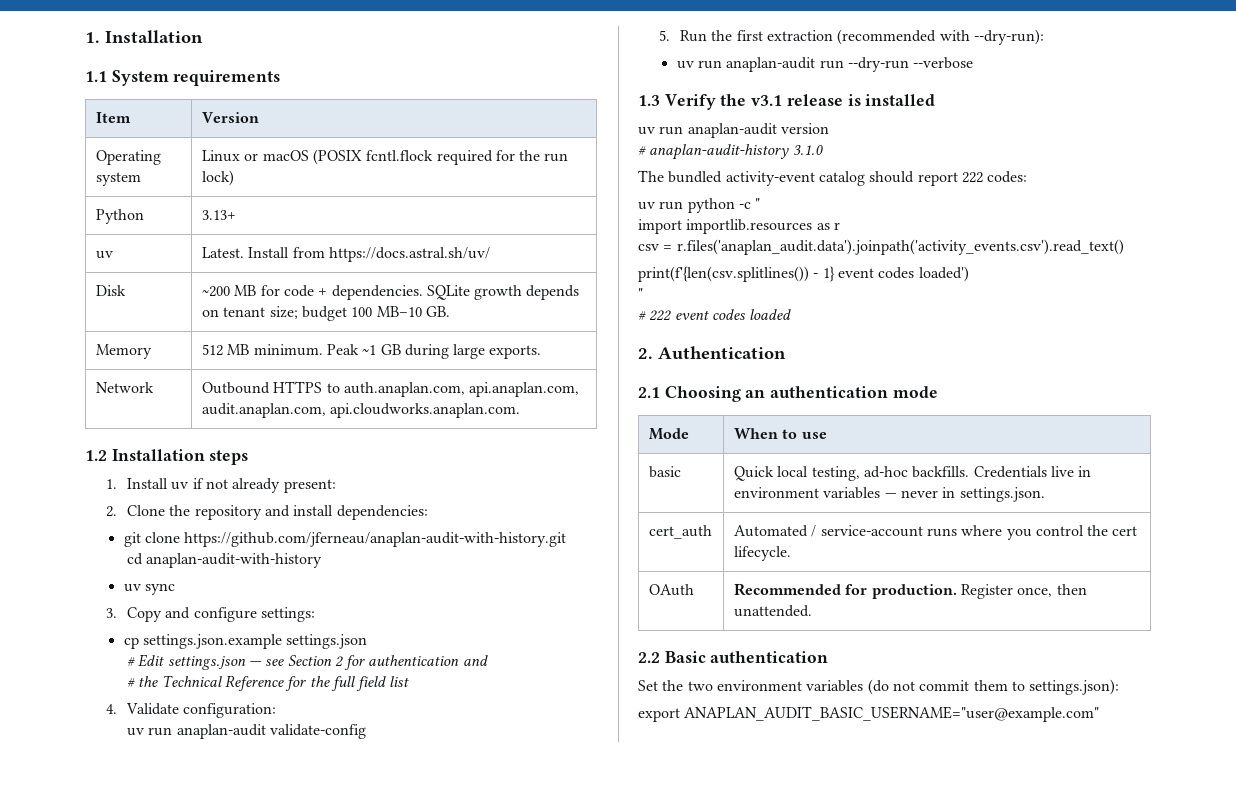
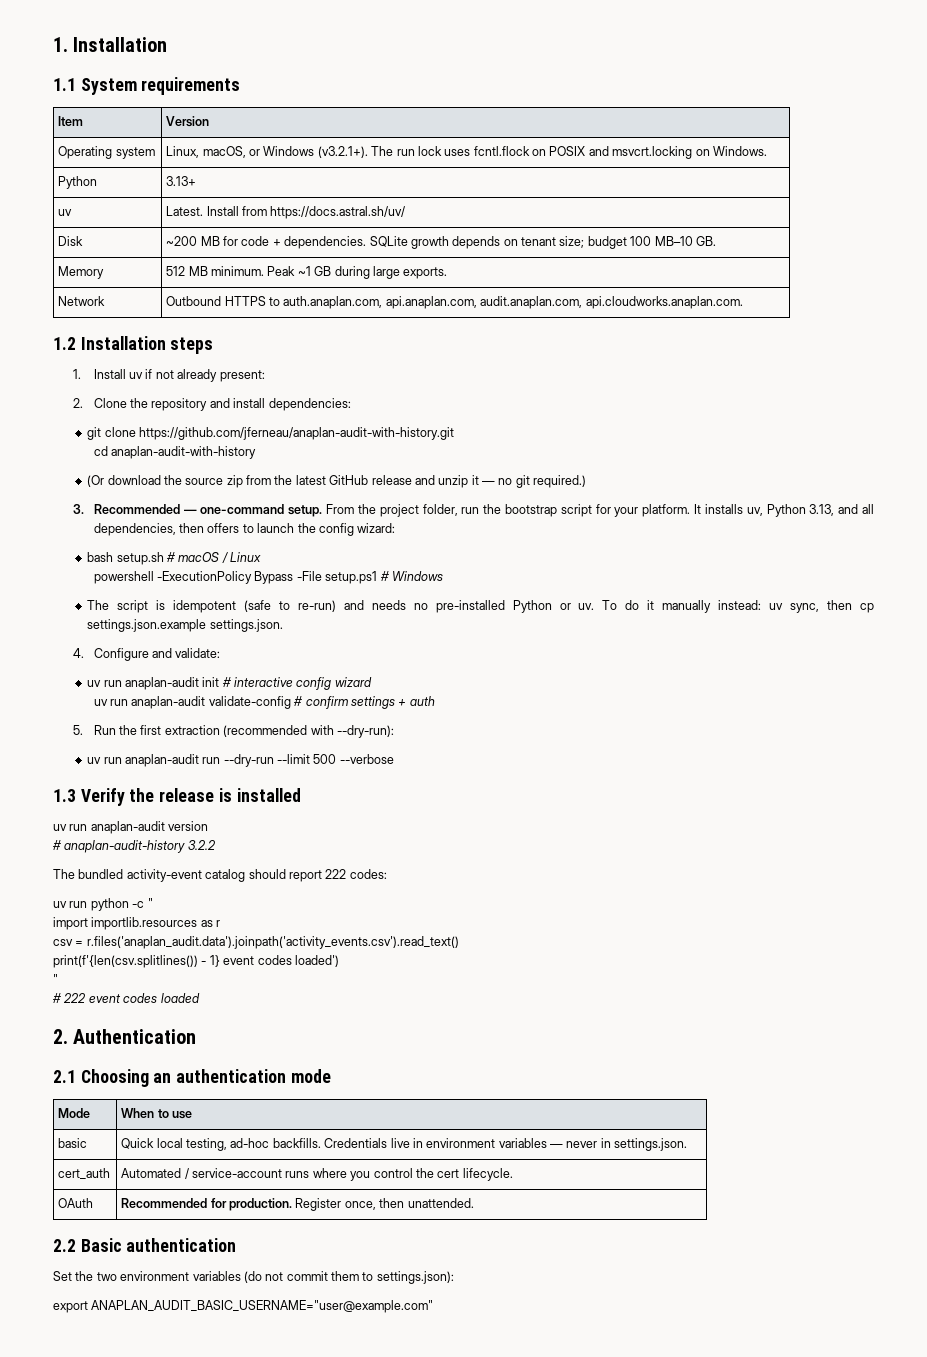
[201,149,569,165] [201,170,234,186] Linux or macOS (POSIX fcntl.flock required for the run lock) -> [166,146,767,159] Linux, macOS, or Windows (v3.2.1+). The run lock uses fcntl.flock on POSIX and msvcrt.locking on Windows.
[123,583,175,595] [105,607,315,622] [123,634,368,649] [126,654,488,670] [126,675,410,691] [105,703,277,718] uv sync // 3. Copy and configure settings: // cp settings.json.example settings.json // # Edit settings.json — see Section 2 for authentication and // # the Technical Reference for the full field list // 4. Validate configuration: -> [87,475,587,488] [73,504,874,517] [93,523,396,536] [87,552,261,565] [93,571,443,584] [87,600,874,613] [87,619,283,632] [73,648,221,661] [87,677,372,690] (Or download the source zip from the latest GitHub release and unzip it — no git required.) // 3. Recommended — one-command setup. From the project folder, run the bootstrap script for your platform. It installs uv, Python 3.13, and all dependencies, then offers to launch the config wizard: // bash setup.sh # macOS / Linux // powershell -ExecutionPolicy Bypass -File setup.ps1 # Windows // The script is idempotent (safe to re-run) and needs no pre-installed Python or uv. To do it manually instead: uv sync, then cp settings.json.example settings.json. // 4. Configure and validate: // uv run anaplan-audit init # interactive config wizard
(366, 731) none -> [293,696,435,709] # confirm settings + auth
(909, 64) none -> [276,754,337,764] --limit 500
[751,95,783,106] v3.1 -> (155, 795) none
[792,145,823,155] 3.1.0 -> [187,840,216,850] 3.2.2

